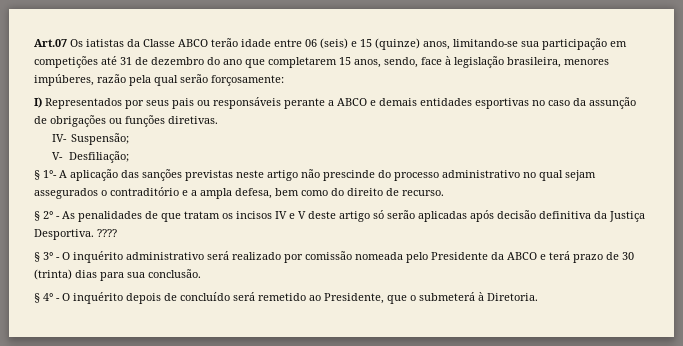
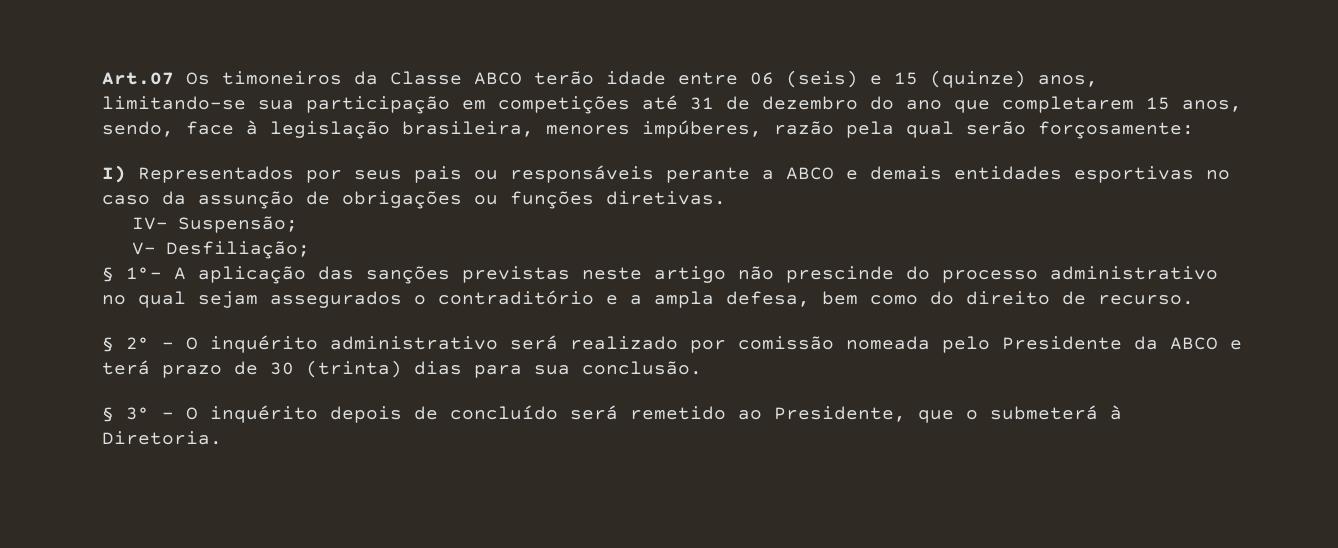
[86,39,124,47] iatistas -> [222,71,342,85] timoneiros
[62,210,645,222] [34,229,117,240] [34,252,60,262] As penalidades de que tratam os incisos IV e V deste artigo só serão aplicadas após decisão definitiva da Justiça Desportiva. ???? // § 3° - -> (174, 345) none
[43,293,53,301] 4° -> [126,407,150,420] 3°

